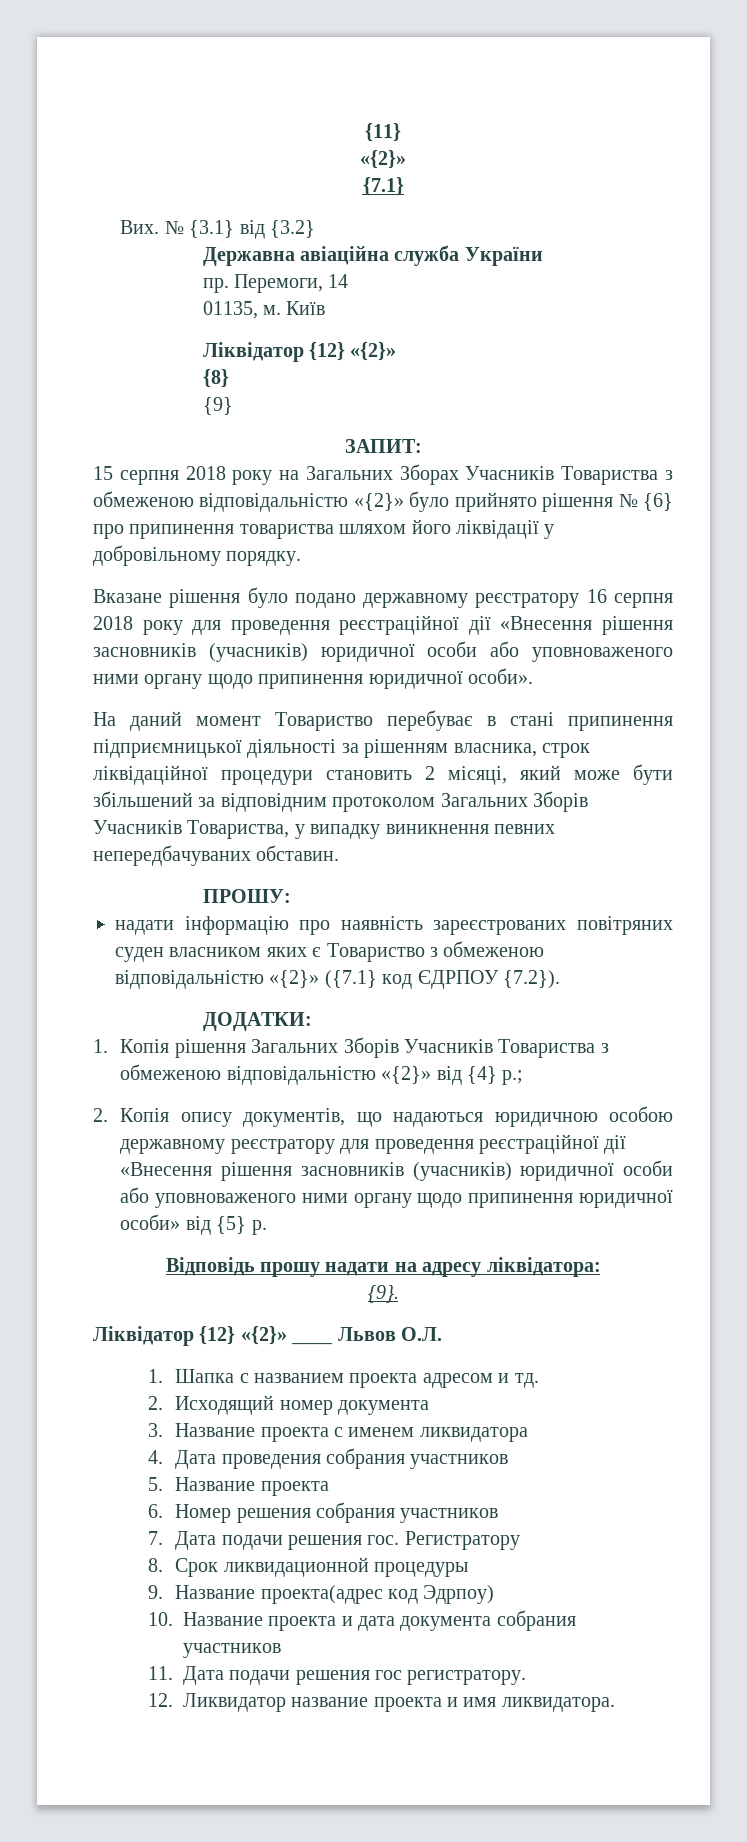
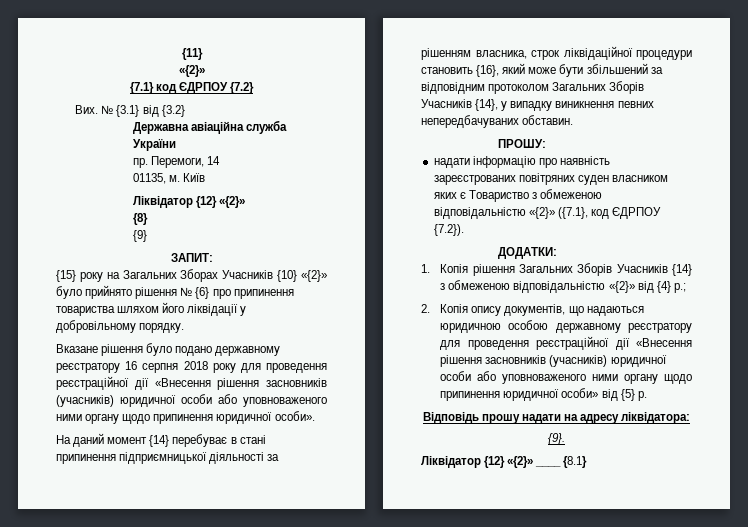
(404, 186) none -> [155,82,255,94] код ЄДРПОУ {7.2}
[93,466,226,485] 15 серпня 2018 -> [56,270,76,282] {15}
[561,466,673,485] [93,491,349,512] Товариства з обмеженою відповідальністю -> [277,270,298,282] {10}
[275,712,373,731] Товариство -> [149,435,170,447] {14}
[425,766,507,785] 2 місяці, -> [476,65,500,77] {16},
[187,820,290,839] Товариства, -> [475,99,499,111] {14},
[324,970,377,989] ({7.1} -> [557,207,588,219] ({7.1},
[498,1039,596,1058] Товариства -> [672,264,692,276] {14}
[337,1327,442,1341] [147,1369,539,1388] [147,1395,429,1415] [147,1423,528,1442] [147,1448,509,1469] [147,1477,329,1496] [147,1502,499,1523] [147,1531,520,1550] [147,1557,468,1577] [147,1585,495,1604] [147,1610,576,1631] [182,1643,281,1658] [147,1666,527,1685] [147,1693,615,1712] Львов О.Л. // 1. Шапка с названием проекта адресом и тд. // 2. Исходящий номер документа // 3. Название проекта с именем ликвидатора // 4. Дата проведения собрания участников // 5. Название проекта // 6. Номер решения собрания участников // 7. Дата подачи решения гос. Регистратору // 8. Срок ликвидационной процедуры // 9. Название проекта(адрес код Эдрпоу) // 10. Название проекта и дата документа собрания участников // 11. Дата подачи решения гос регистратору. // 12. Ликвидатор название проекта и имя ликвидатора. -> [563,456,588,468] {8.1}

